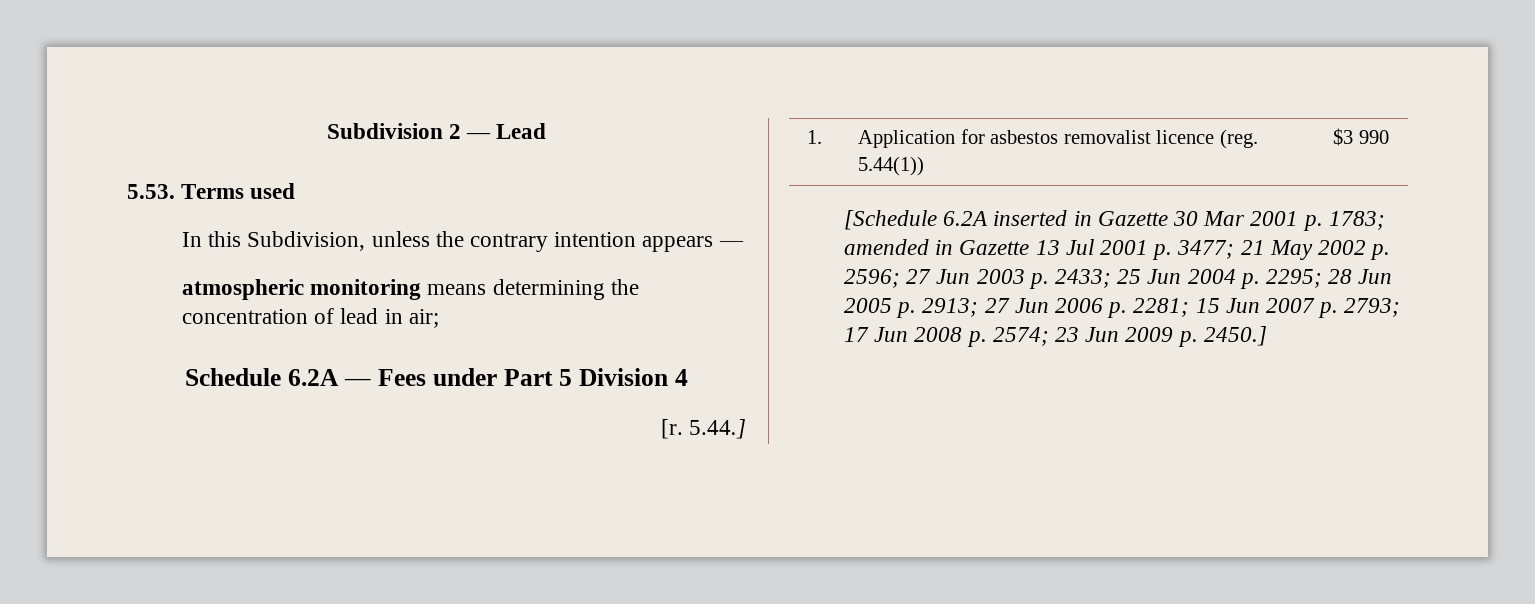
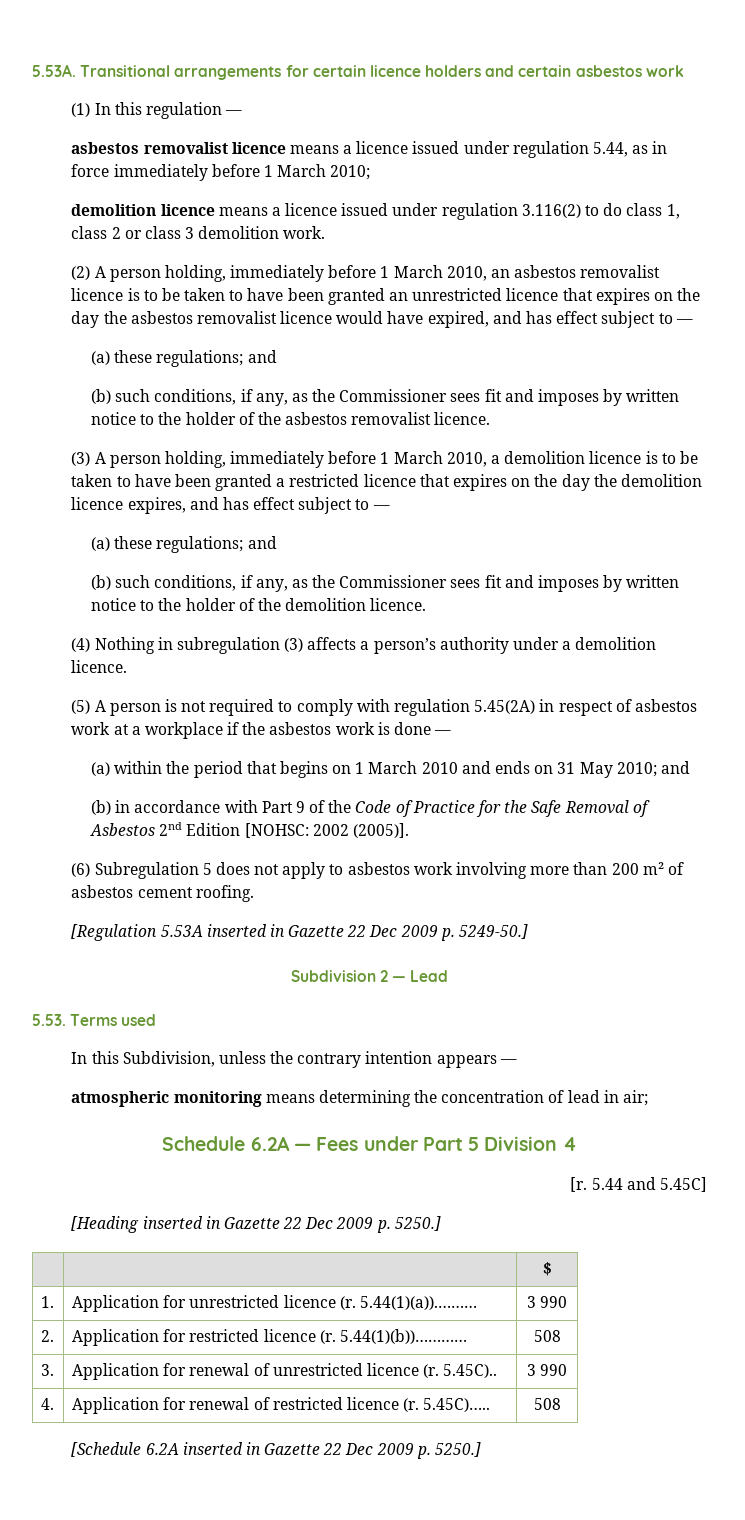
(326, 131) none -> [32,64,684,80] [71,102,243,119] [71,141,668,158] [71,164,371,181] [71,203,680,220] [71,226,326,239] [71,265,661,282] [71,288,701,305] [71,311,693,328] [90,350,277,367] [90,389,680,406] [90,412,491,425] [71,451,698,468] [71,474,702,491] [71,497,390,514] [90,536,277,553] [90,575,680,592] [90,598,427,611] [71,637,657,654] [71,660,128,673] [71,699,697,716] [71,722,452,739] [90,761,690,778] [90,800,650,817] [89,822,409,838] [71,862,684,879] [71,885,254,902] [71,924,528,941] 5.53A. Transitional arrangements for certain licence holders and certain asbestos work // (1) In this regulation — // asbestos removalist licence means a licence issued under regulation 5.44, as in force immediately before 1 March 2010; // demolition licence means a licence issued under regulation 3.116(2) to do class 1, class 2 or class 3 demolition work. // (2) A person holding, immediately before 1 March 2010, an asbestos removalist licence is to be taken to have been granted an unrestricted licence that expires on the day the asbestos removalist licence would have expired, and has effect subject to — // (a) these regulations; and // (b) such conditions, if any, as the Commissioner sees fit and imposes by written notice to the holder of the asbestos removalist licence. // (3) A person holding, immediately before 1 March 2010, a demolition licence is to be taken to have been granted a restricted licence that expires on the day the demolition licence expires, and has effect subject to — // (a) these regulations; and // (b) such conditions, if any, as the Commissioner sees fit and imposes by written notice to the holder of the demolition licence. // (4) Nothing in subregulation (3) affects a person’s authority under a demolition licence. // (5) A person is not required to comply with regulation 5.45(2A) in respect of asbestos work at a workplace if the asbestos work is done — // (a) within the period that begins on 1 March 2010 and ends on 31 May 2010; and // (b) in accordance with Part 9 of the Code of Practice for the Safe Removal of Asbestos 2nd Edition [NOHSC: 2002 (2005)]. // (6) Subregulation 5 does not apply to asbestos work involving more than 200 m² of asbestos cement roofing. // [Regulation 5.53A inserted in Gazette 22 Dec 2009 p. 5249-50.] //
[689,419,746,439] [806,130,822,144] [857,129,1258,149] [857,156,924,176] [1333,128,1389,146] 5.44.] // 1. | Application for asbestos removalist licence (reg. 5.44(1)) | $3 990 -> [591,1177,707,1192] [71,1216,441,1233] [542,1262,552,1276] [40,1296,54,1308] [71,1295,477,1312] [526,1296,568,1308] [40,1330,54,1342] [71,1329,467,1346] [533,1330,561,1342] [40,1364,54,1376] [71,1363,498,1380] [526,1364,568,1376] [40,1398,54,1410] [71,1397,491,1414] [533,1398,561,1410] 5.44 and 5.45C] // [Heading inserted in Gazette 22 Dec 2009 p. 5250.] // | | $ // 1. | Application for unrestricted licence (r. 5.44(1)(a)).……… | 3 990 // 2. | Application for restricted licence (r. 5.44(1)(b))………… | 508 // 3. | Application for renewal of unrestricted licence (r. 5.45C).. | 3 990 // 4. | Application for renewal of restricted licence (r. 5.45C)….. | 508
[1172,211,1385,231] [843,239,1391,260] [843,269,1393,289] [843,298,1401,318] [843,326,1267,347] 30 Mar 2001 p. 1783; amended in Gazette 13 Jul 2001 p. 3477; 21 May 2002 p. 2596; 27 Jun 2003 p. 2433; 25 Jun 2004 p. 2295; 28 Jun 2005 p. 2913; 27 Jun 2006 p. 2281; 15 Jun 2007 p. 2793; 17 Jun 2008 p. 2574; 23 Jun 2009 p. 2450.] -> [323,1442,481,1459] 22 Dec 2009 p. 5250.]

